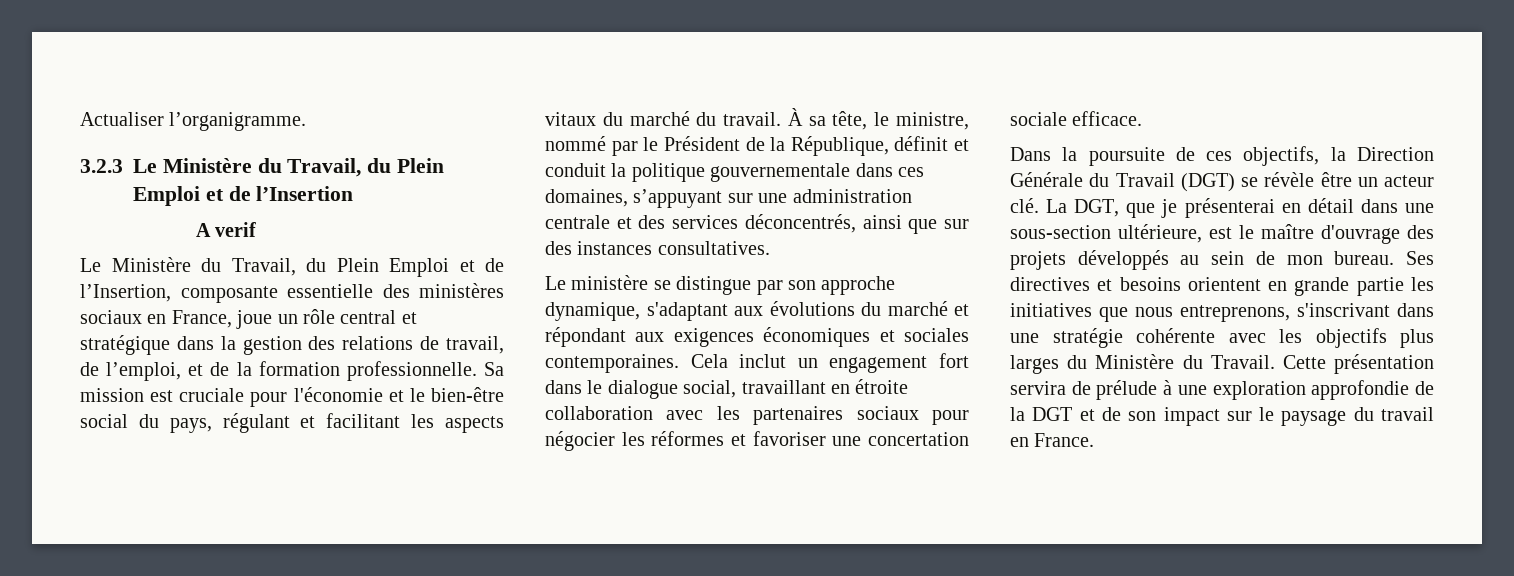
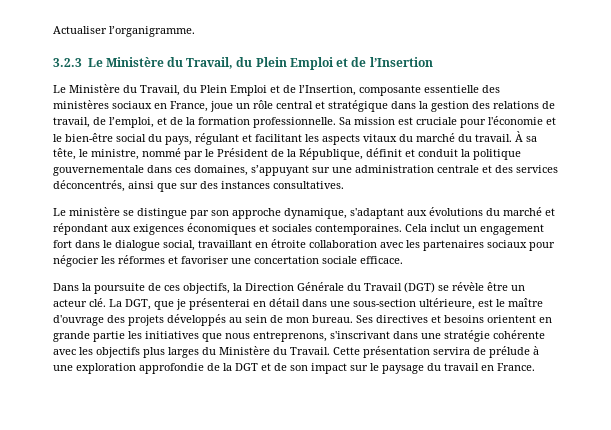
[195,222,257,237] // A verif -> (433, 62) none

